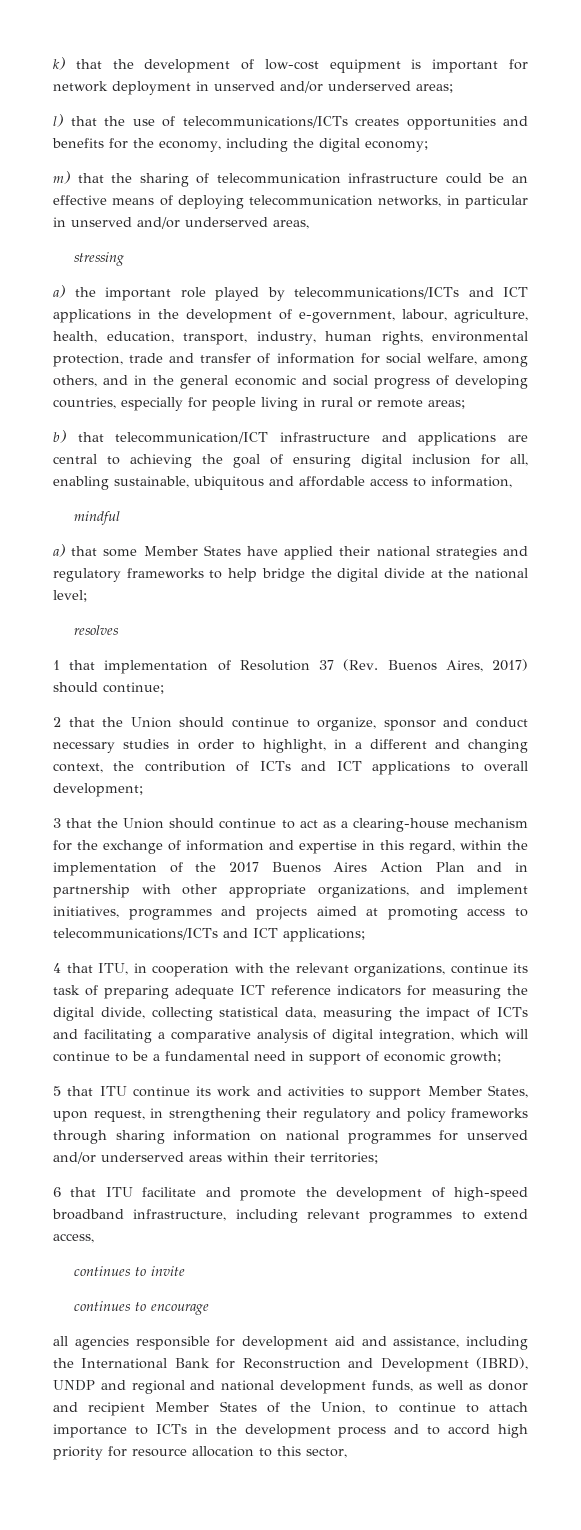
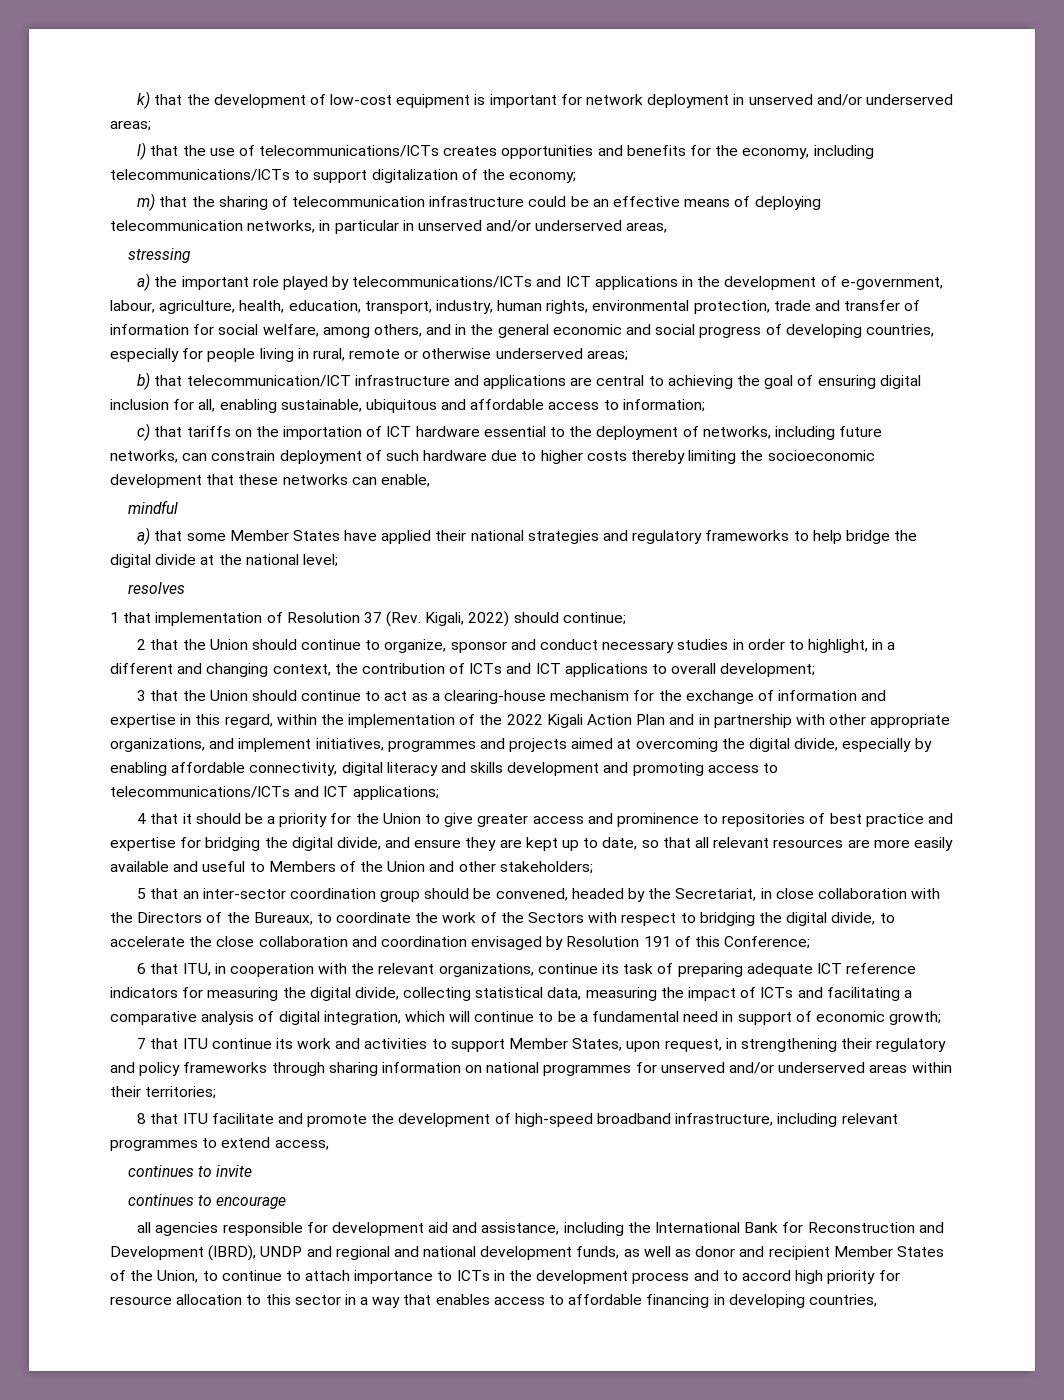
[292,138,360,152] the digital -> [110,169,505,183] telecommunications/ICTs to support digitalization of the
[321,397,423,408] rural or remote -> [312,348,583,361] rural, remote or otherwise underserved
[431,476,512,488] information, -> [622,399,705,412] [137,423,883,441] [110,450,875,464] [110,474,430,488] information; // c) that tariffs on the importation of ICT hardware essential to the deployment of networks, including future networks, can constrain deployment of such hardware due to higher costs thereby limiting the socioeconomic development that these networks can enable,
[387,659,528,672] Buenos Aires, 2017) -> [425,611,510,627] Kigali, 2022)
[229,862,368,873] 2017 Buenos Aires -> [506,714,583,728] 2022 Kigali
(379, 912) none -> [635,738,932,752] [110,762,629,776] overcoming the digital divide, especially by enabling affordable connectivity, digital literacy and skills development and
(93, 968) none -> [182,813,954,827] [110,837,953,851] [110,861,593,874] [137,888,941,902] [110,912,895,926] [110,936,811,950] [137,963,179,974] it should be a priority for the Union to give greater access and prominence to repositories of best practice and expertise for bridging the digital divide, and ensure they are kept up to date, so that all relevant resources are more easily available and useful to Members of the Union and other stakeholders; // 5 that an inter-sector coordination group should be convened, headed by the Secretariat, in close collaboration with the Directors of the Bureaux, to coordinate the work of the Sectors with respect to bridging the digital divide, to accelerate the close collaboration and coordination envisaged by Resolution 191 of this Conference; // 6 that
[53,1086,61,1096] 5 -> [137,1038,147,1049] 7
[53,1187,61,1197] 6 -> [137,1113,147,1124] 8
[306,1448,347,1458] sector, -> [294,1294,877,1308] sector in a way that enables access to affordable financing in developing countries,

